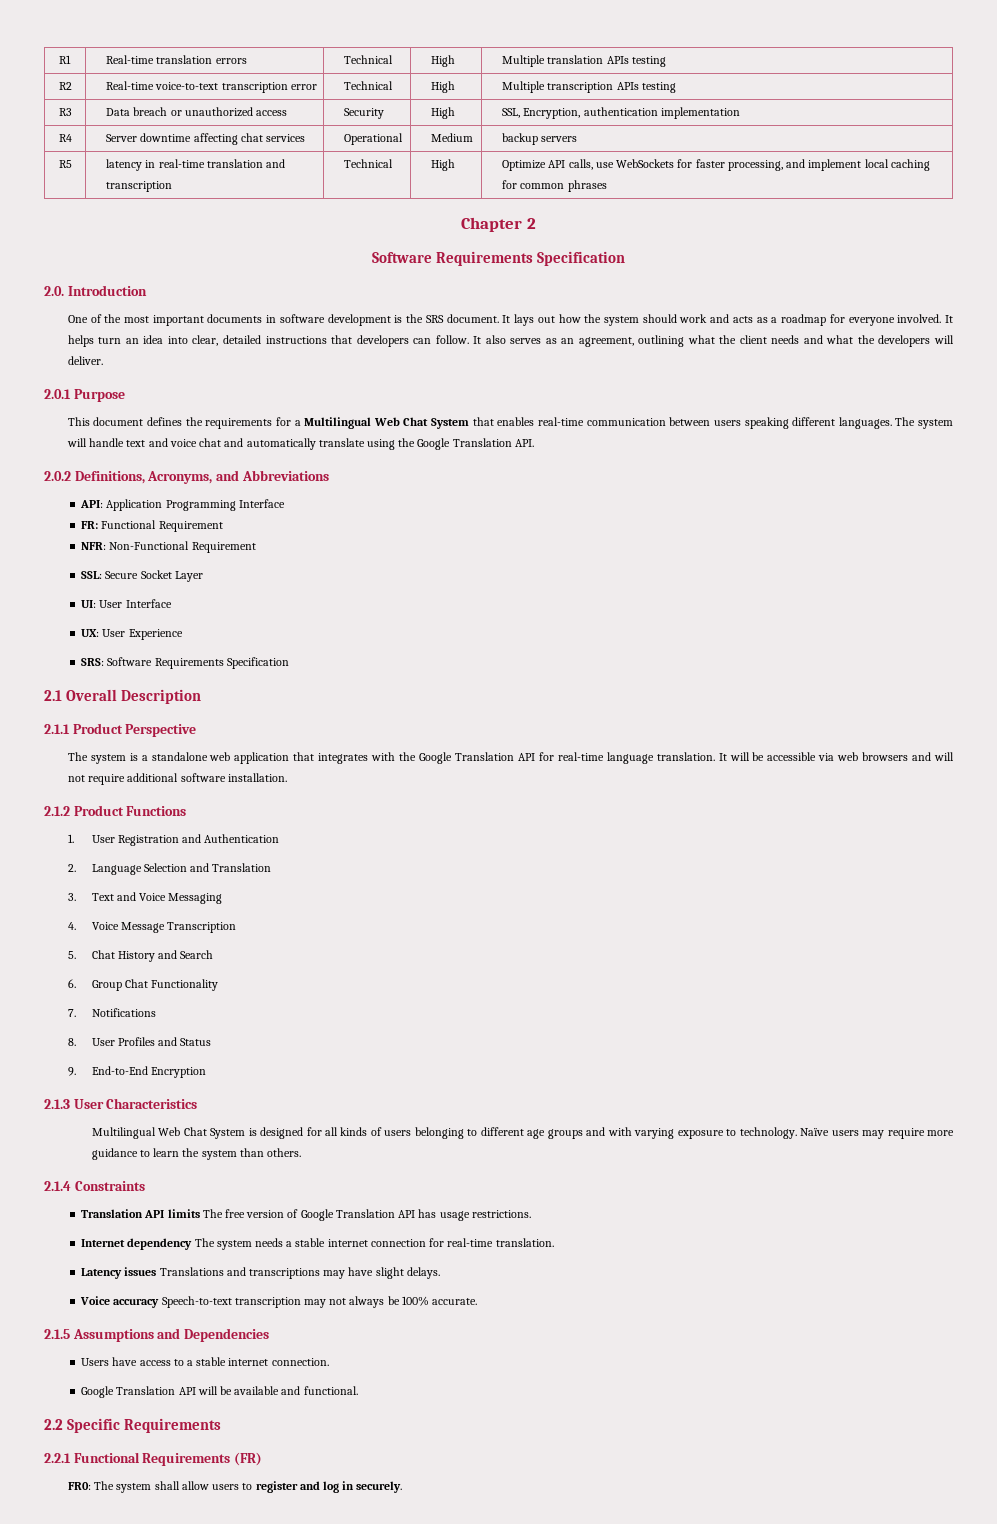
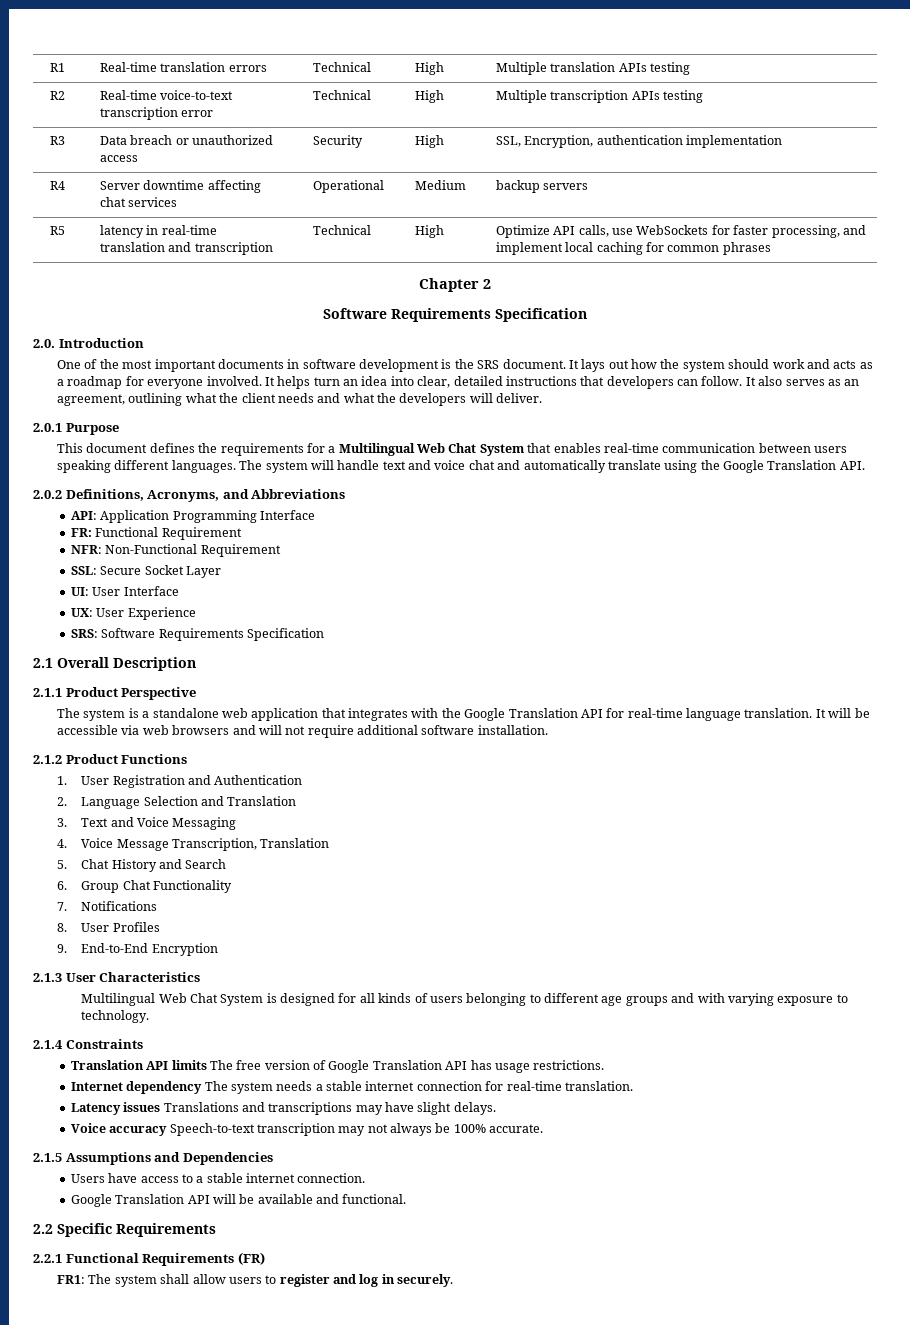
[167,922,237,933] Transcription -> [171,838,330,851] Transcription, Translation
[158,1037,212,1046] and Status -> (160, 927) none
[800,1128,954,1139] [91,1148,302,1160] Naïve users may require more guidance to learn the system than others. -> (150, 1016) none
[67,1482,91,1490] FR0: -> [57,1275,86,1284] FR1:

